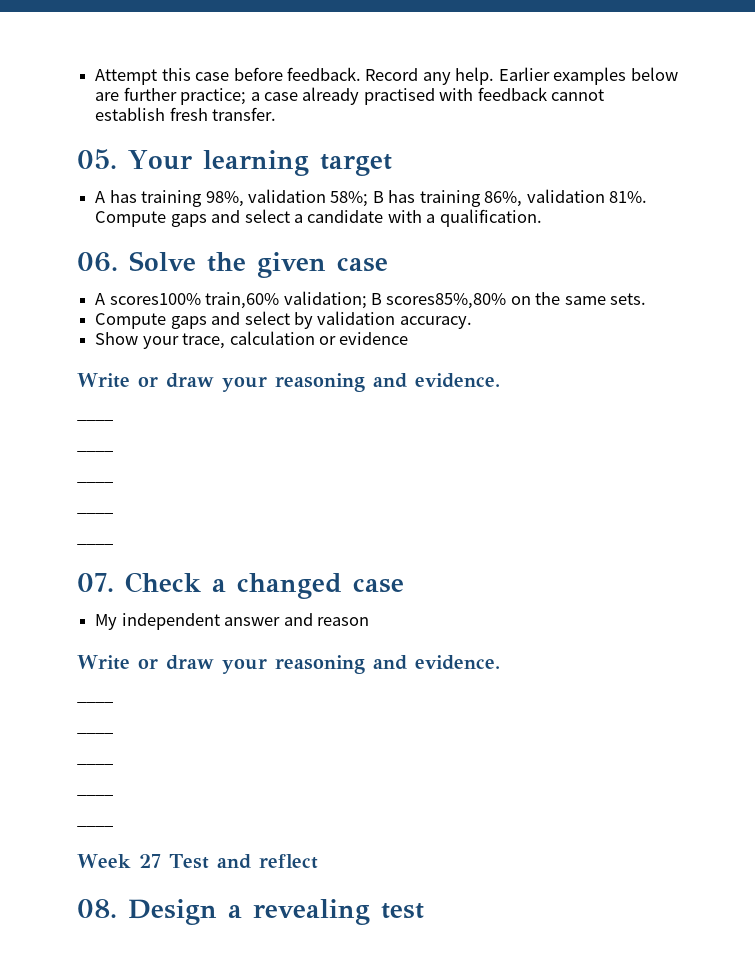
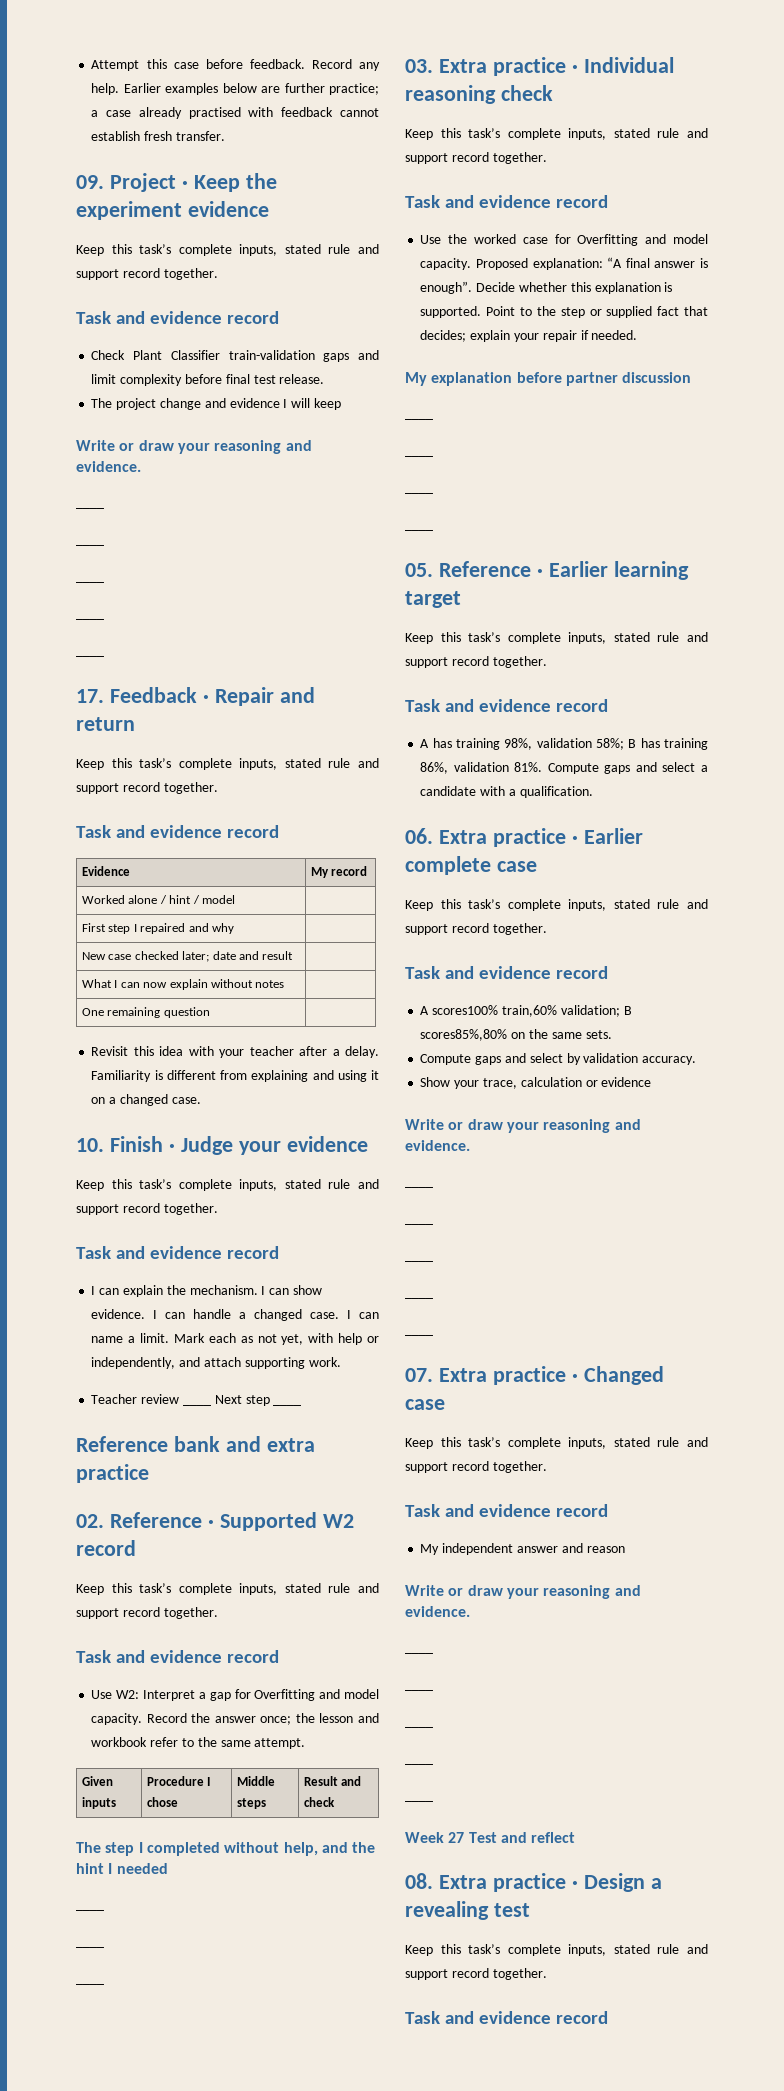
[77,149,392,176] 05. Your learning target -> [76,173,277,192] [76,201,269,220] [76,244,379,256] [76,268,218,280] [76,311,280,324] [91,350,380,362] [91,374,325,386] [91,398,341,410] [76,440,312,454] [76,461,141,472] [76,507,104,509] [76,544,104,546] [76,581,104,583] [76,618,104,620] [76,655,104,657] [76,687,315,706] [76,717,135,731] [76,758,379,770] [76,782,218,794] [76,825,280,838] [82,866,131,876] [311,866,368,878] [82,895,235,904] [82,923,234,934] [82,951,294,962] [82,979,285,990] [82,1007,210,1018] [91,1046,379,1058] [91,1070,379,1082] [91,1094,201,1106] [76,1136,368,1155] [76,1179,379,1191] [76,1203,218,1215] [76,1246,280,1259] [91,1285,322,1297] [91,1309,379,1321] [91,1333,380,1345] [91,1357,341,1369] [91,1394,180,1404] [182,1404,211,1406] [214,1395,302,1406] [76,1436,315,1452] [76,1464,149,1483] [76,1512,354,1531] [76,1540,136,1556] [76,1583,379,1595] [76,1607,218,1619] [76,1650,280,1663] [91,1689,379,1701] [91,1713,379,1725] [91,1737,306,1749] [82,1776,114,1786] [82,1797,117,1809] [147,1776,211,1786] [147,1797,179,1807] [237,1776,276,1786] [237,1798,267,1809] [304,1776,362,1786] [304,1797,336,1807] [76,1842,376,1856] [76,1863,168,1874] [76,1909,104,1911] [76,1946,104,1948] [76,1983,104,1985] [405,57,674,76] [405,85,553,104] [405,128,708,140] [405,152,547,164] [405,195,609,208] [420,234,708,246] [420,257,708,270] [420,281,673,294] [420,306,708,318] [420,330,638,342] [405,372,692,386] [405,418,433,420] [405,455,433,457] [405,492,433,494] [405,529,433,531] [405,561,689,580] [405,591,461,608] [405,632,708,644] [405,656,547,668] [405,699,609,712] 09. Project · Keep the experiment evidence // Keep this task’s complete inputs, stated rule and support record together. // Task and evidence record // Check Plant Classifier train-validation gaps and limit complexity before final test release. // The project change and evidence I will keep // Write or draw your reasoning and evidence. // ____ // ____ // ____ // ____ // ____ // 17. Feedback · Repair and return // Keep this task’s complete inputs, stated rule and support record together. // Task and evidence record // Evidence | My record // Worked alone / hint / model | // First step I repaired and why | // New case checked later; date and result | // What I can now explain without notes | // One remaining question | // Revisit this idea with your teacher after a delay. Familiarity is different from explaining and using it on a changed case. // 10. Finish · Judge your evidence // Keep this task’s complete inputs, stated rule and support record together. // Task and evidence record // I can explain the mechanism. I can show evidence. I can handle a changed case. I can name a limit. Mark each as not yet, with help or independently, and attach supporting work. // Teacher review ____ Next step ____ // Reference bank and extra practice // 02. Reference · Supported W2 record // Keep this task’s complete inputs, stated rule and support record together. // Task and evidence record // Use W2: Interpret a gap for Overfitting and model capacity. Record the answer once; the lesson and workbook refer to the same attempt. // Given inputs | Procedure I chose | Middle steps | Result and check // The step I completed without help, and the hint I needed // ____ // ____ // ____ // 03. Extra practice · Individual reasoning check // Keep this task’s complete inputs, stated rule and support record together. // Task and evidence record // Use the worked case for Overfitting and model capacity. Proposed explanation: “A final answer is enough”. Decide whether this explanation is supported. Point to the step or supplied fact that decides; explain your repair if needed. // My explanation before partner discussion // ____ // ____ // ____ // ____ // 05. Reference · Earlier learning target // Keep this task’s complete inputs, stated rule and support record together. // Task and evidence record
[129,251,388,278] Solve the given case -> [438,828,643,847] [405,856,537,875] [405,899,708,911] [405,923,547,935] [405,966,609,979] Extra practice · Earlier complete case // Keep this task’s complete inputs, stated rule and support record together. // Task and evidence record
[125,572,404,599] Check a changed case -> [438,1366,664,1385] [405,1399,445,1410] [405,1437,708,1449] [405,1461,547,1473] [405,1504,609,1517] Extra practice · Changed case // Keep this task’s complete inputs, stated rule and support record together. // Task and evidence record
(117, 908) none -> [438,1873,578,1892] Extra practice ·
(424, 911) none -> [405,1944,708,1956] [405,1968,547,1980] [405,2011,609,2024] // Keep this task’s complete inputs, stated rule and support record together. // Task and evidence record

